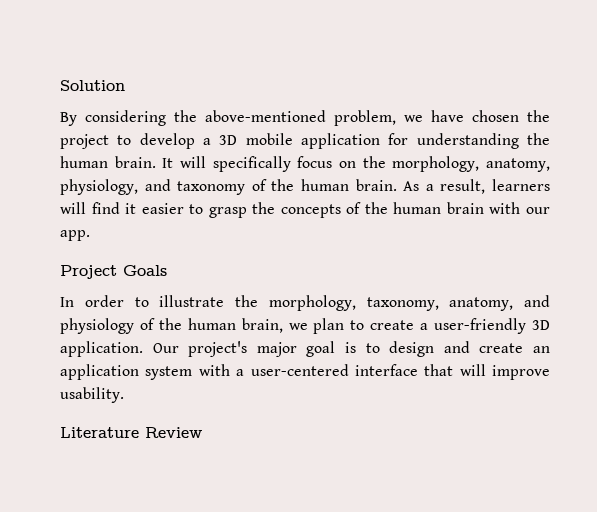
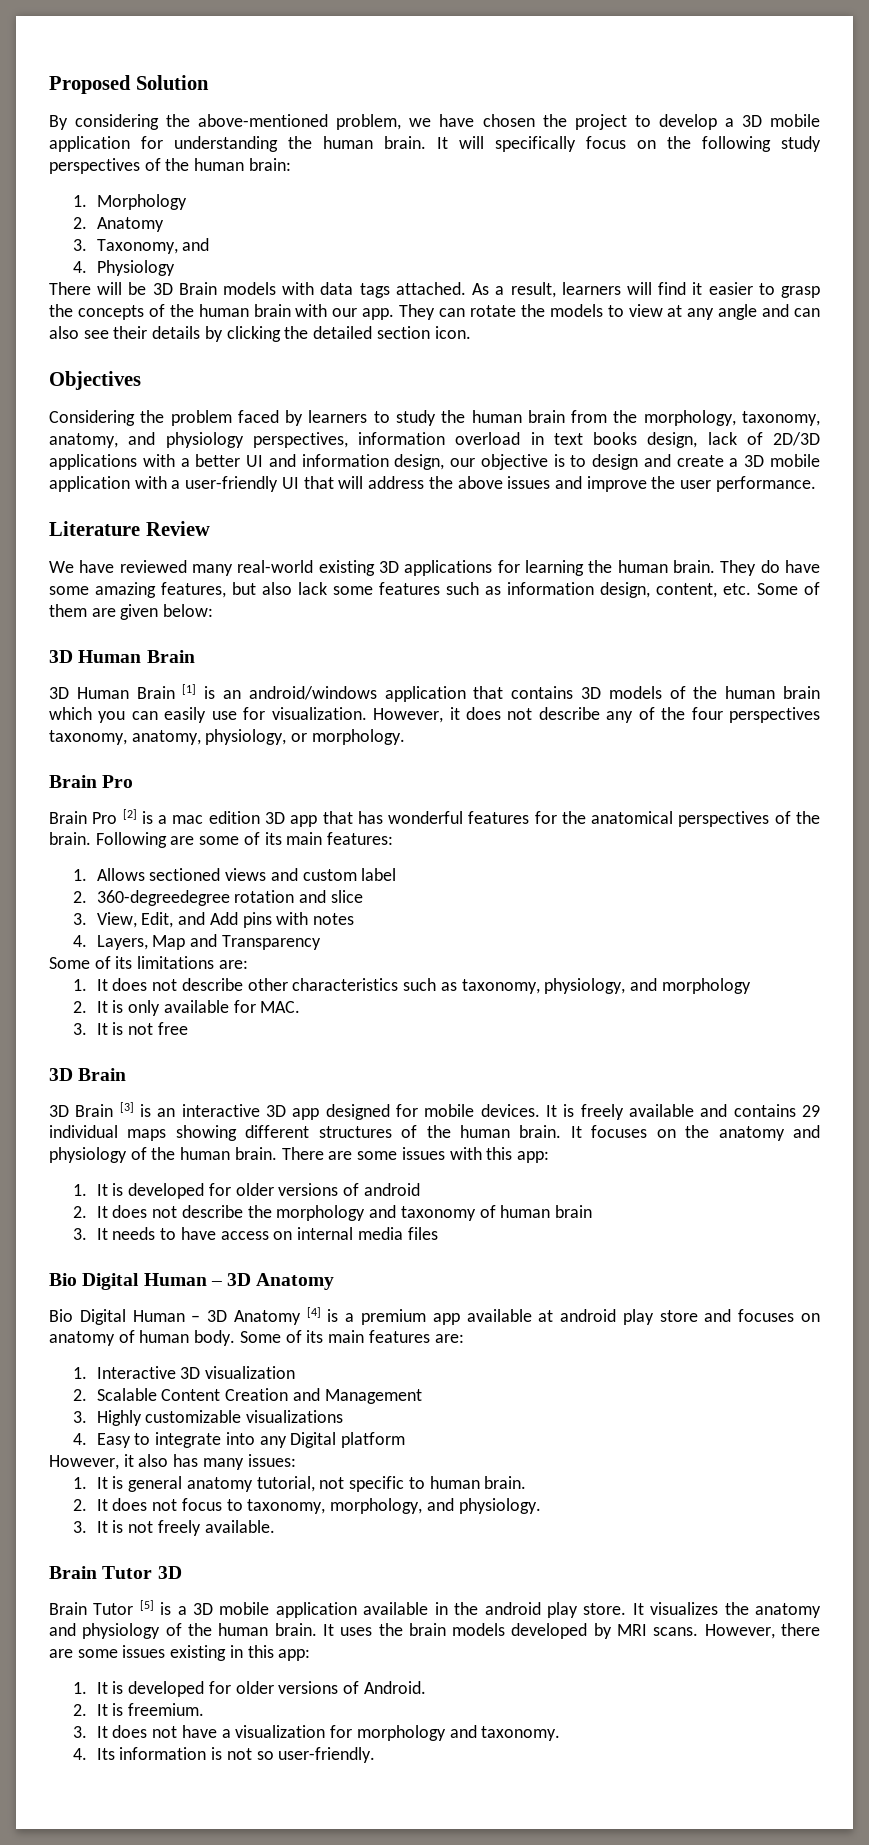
(60, 85) none -> [49,75,131,94] Proposed
[392,156,550,172] [60,179,397,195] morphology, anatomy, physiology, and taxonomy of the human brain. -> [702,136,821,152] [49,158,291,174] [72,194,187,210] [72,217,164,232] [72,238,210,254] [72,260,175,276] [49,282,466,298] following study perspectives of the human brain: // 1. Morphology // 2. Anatomy // 3. Taxonomy, and // 4. Physiology // There will be 3D Brain models with data tags attached.
[60,265,167,279] [60,295,225,307] // Project Goals // In order to illustrate -> [399,304,820,320] [49,326,471,342] [49,371,141,390] [49,410,608,426] They can rotate the models to view at any angle and can also see their details by clicking the detailed section icon. // Objectives // Considering the problem faced by learners to study the human brain from
[139,318,551,334] [60,341,336,357] of the human brain, we plan to create a user-friendly 3D application. Our project's major goal -> [252,432,820,448] [49,454,548,470] perspectives, information overload in text books design, lack of 2D/3D applications with a better UI and information design, our objective
[533,346,551,353] [60,364,550,380] [60,387,124,403] [60,427,202,438] an application system with a user-centered interface that will improve usability. // Literature Review -> [729,454,820,467] [49,476,816,492] [49,521,210,536] [49,560,821,576] [49,582,820,598] [49,604,214,620] [49,650,195,663] [49,684,820,702] [49,707,820,723] [49,729,405,745] [49,775,134,788] [49,809,821,827] [49,832,394,848] [72,868,397,881] [72,890,363,906] [72,912,355,928] [72,934,321,950] [49,956,248,969] [72,978,751,994] [72,1000,301,1016] [72,1022,188,1035] [49,1068,127,1081] [49,1102,821,1120] [49,1125,821,1141] [49,1147,549,1163] [72,1183,420,1199] [72,1205,592,1221] [72,1227,438,1240] [49,1273,335,1290] [49,1307,821,1325] [49,1330,464,1346] [72,1366,296,1379] [72,1388,422,1404] [72,1410,344,1426] [72,1432,406,1448] [49,1454,296,1470] [72,1476,527,1492] [72,1498,541,1514] [72,1520,275,1536] [49,1566,182,1579] [49,1600,821,1618] [49,1623,820,1639] [49,1645,311,1661] [72,1681,426,1697] [72,1703,205,1716] [72,1725,561,1741] [72,1747,376,1763] a 3D mobile application with a user-friendly UI that will address the above issues and improve the user performance. // Literature Review // We have reviewed many real-world existing 3D applications for learning the human brain. They do have some amazing features, but also lack some features such as information design, content, etc. Some of them are given below: // 3D Human Brain // 3D Human Brain [1] is an android/windows application that contains 3D models of the human brain which you can easily use for visualization. However, it does not describe any of the four perspectives taxonomy, anatomy, physiology, or morphology. // Brain Pro // Brain Pro [2] is a mac edition 3D app that has wonderful features for the anatomical perspectives of the brain. Following are some of its main features: // 1. Allows sectioned views and custom label // 2. 360-degreedegree rotation and slice // 3. View, Edit, and Add pins with notes // 4. Layers, Map and Transparency // Some of its limitations are: // 1. It does not describe other characteristics such as taxonomy, physiology, and morphology // 2. It is only available for MAC. // 3. It is not free // 3D Brain // 3D Brain [3] is an interactive 3D app designed for mobile devices. It is freely available and contains 29 individual maps showing different structures of the human brain. It focuses on the anatomy and physiology of the human brain. There are some issues with this app: // 1. It is developed for older versions of android // 2. It does not describe the morphology and taxonomy of human brain // 3. It needs to have access on internal media files // Bio Digital Human – 3D Anatomy // Bio Digital Human – 3D Anatomy [4] is a premium app available at android play store and focuses on anatomy of human body. Some of its main features are: // 1. Interactive 3D visualization // 2. Scalable Content Creation and Management // 3. Highly customizable visualizations // 4. Easy to integrate into any Digital platform // However, it also has many issues: // 1. It is general anatomy tutorial, not specific to human brain. // 2. It does not focus to taxonomy, morphology, and physiology. // 3. It is not freely available. // Brain Tutor 3D // Brain Tutor [5] is a 3D mobile application available in the android play store. It visualizes the anatomy and physiology of the human brain. It uses the brain models developed by MRI scans. However, there are some issues existing in this app: // 1. It is developed for older versions of Android. // 2. It is freemium. // 3. It does not have a visualization for morphology and taxonomy. // 4. Its information is not so user-friendly.

